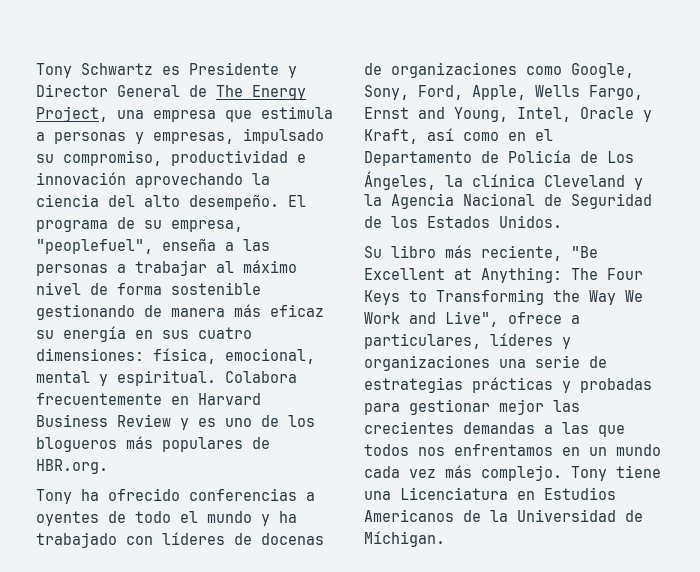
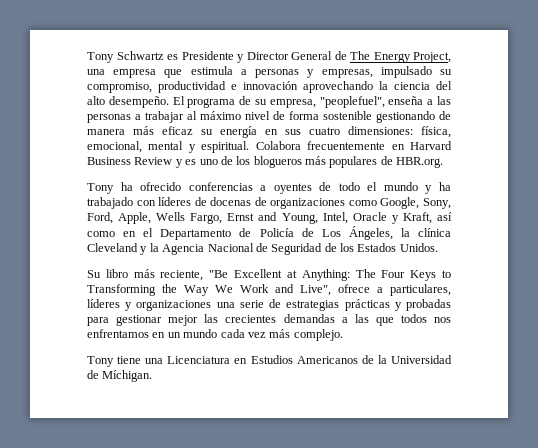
(562, 473) none -> (343, 335) //

